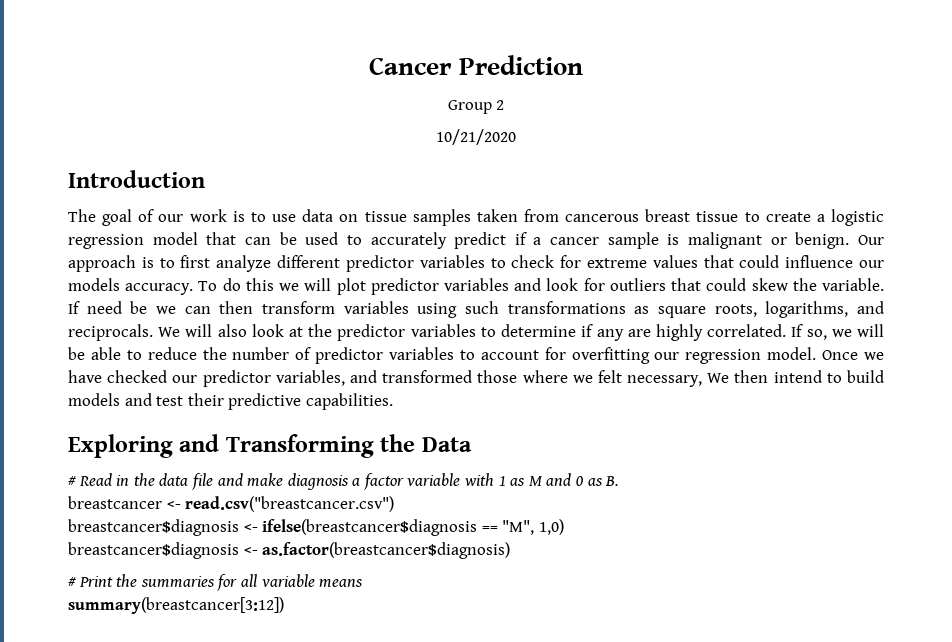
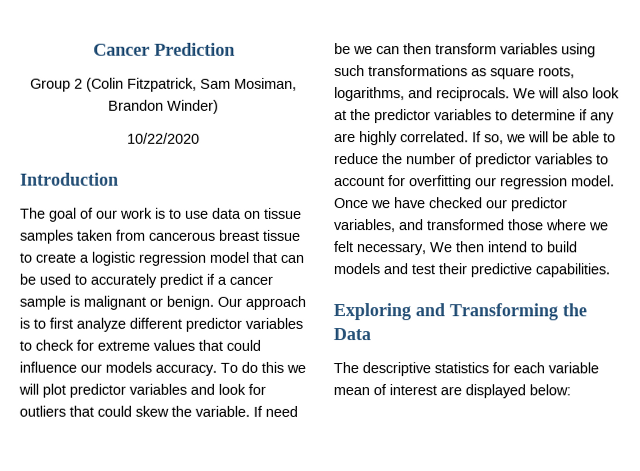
[436,129,516,145] // 10/21/2020 -> [86,77,297,92] [108,99,219,114] [127,132,200,144] (Colin Fitzpatrick, Sam Mosiman, Brandon Winder) // 10/22/2020
[68,473,620,490] [68,496,395,512] [68,519,564,536] [68,542,511,559] [68,574,364,591] [68,597,284,614] # Read in the data file and make diagnosis a factor variable with 1 as M and 0 as B. // breastcancer <- read.csv("breastcancer.csv") // breastcancer$diagnosis <- ifelse(breastcancer$diagnosis == "M", 1,0) // breastcancer$diagnosis <- as.factor(breastcancer$diagnosis) // # Print the summaries for all variable means // summary(breastcancer[3:12]) -> [333,362,599,377] [333,384,571,399] The descriptive statistics for each variable mean of interest are displayed below:

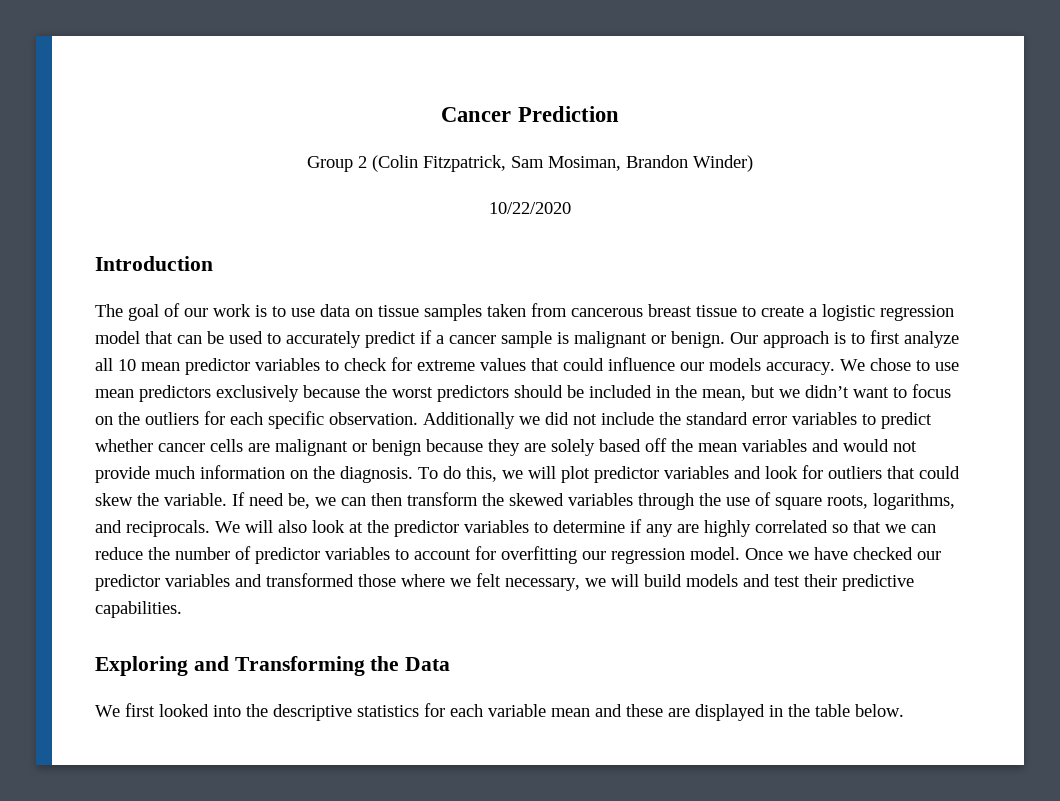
[129,317,182,329] different -> [95,358,180,371] all 10 mean
(217, 369) none -> [840,358,959,371] [95,384,951,402] [95,411,932,429] [95,438,917,456] [95,465,413,483] We chose to use mean predictors exclusively because the worst predictors should be included in the mean, but we didn’t want to focus on the outliers for each specific observation. Additionally we did not include the standard error variables to predict whether cancer cells are malignant or benign because they are solely based off the mean variables and would not provide much information on the diagnosis.
[261,361,284,373] this -> [466,466,497,482] this,
[334,43,351,55] be -> [288,493,310,509] be,
[500,43,596,58] [334,65,487,77] variables using such transformations as -> [482,492,771,510] the skewed variables through the use of
[400,131,616,145] correlated. If so, we will be able to -> [755,520,936,533] correlated so that we can
[334,219,396,233] variables, -> [165,574,230,587] variables
[429,241,543,253] We then intend to -> [585,574,639,587] we will
[333,362,359,374] The -> [95,703,268,717] We first looked into the
[373,384,571,399] of interest are displayed below: -> [595,704,904,721] and these are displayed in the table below.

